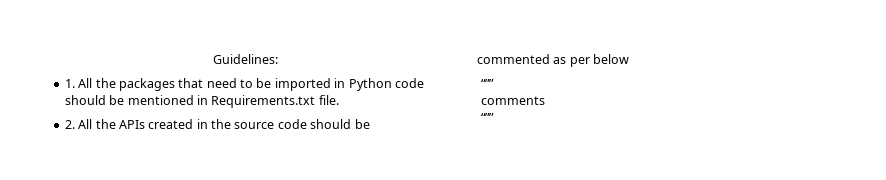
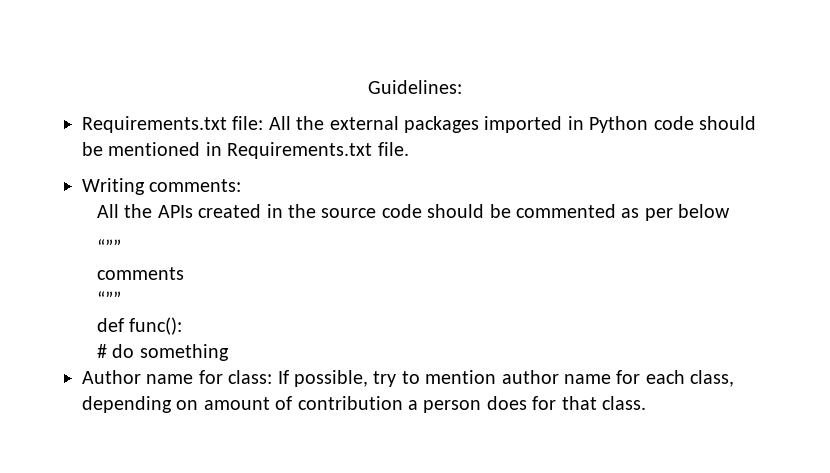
[64,78,272,91] 1. All the packages that need to be -> [82,116,479,133] Requirements.txt file: All the external packages
[64,120,75,129] 2. -> [82,178,242,195] Writing comments: //
(495, 117) none -> [96,317,183,335] [96,344,229,361] [82,370,735,387] [82,396,646,413] // def func(): // # do something // Author name for class: If possible, try to mention author name for each class, depending on amount of contribution a person does for that class.

